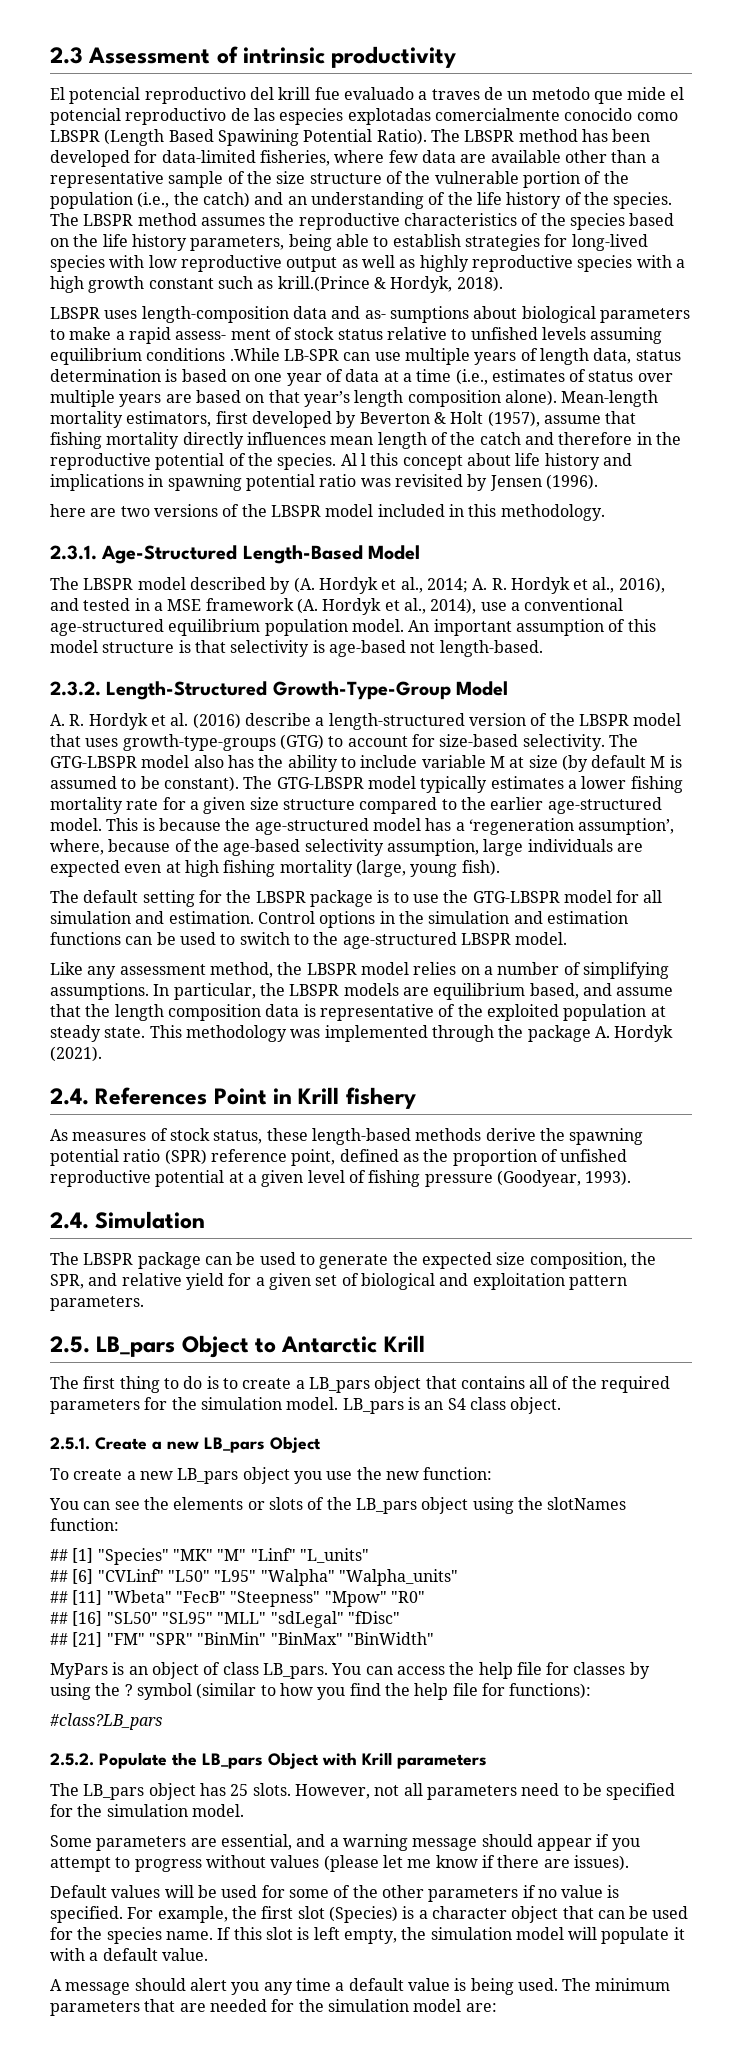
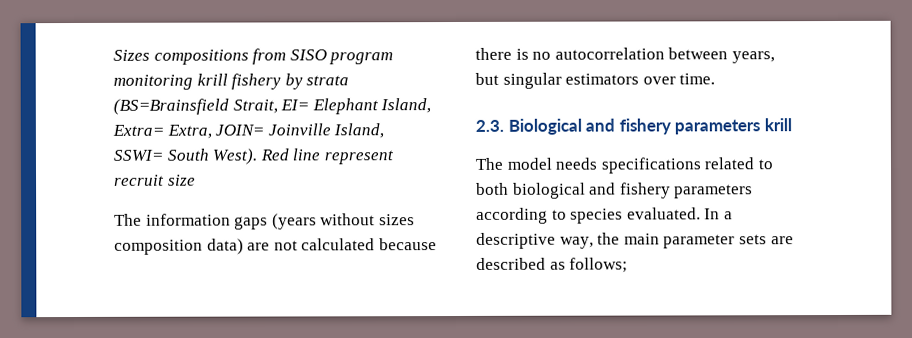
[50,46,457,68] [50,87,685,104] [50,108,678,125] [50,129,651,146] [50,150,660,167] [50,171,629,188] [50,192,673,209] [50,213,675,230] [50,234,648,251] [50,255,685,272] [50,276,503,293] [50,306,690,323] [50,327,663,344] [50,348,681,365] [50,369,673,386] [50,390,659,407] [50,411,637,428] [50,432,681,449] [50,453,632,470] [50,474,598,491] [50,504,605,521] [50,545,421,564] [50,577,665,594] [50,598,624,615] [50,619,656,636] [50,640,543,657] [50,681,509,700] [50,713,682,730] [50,734,638,751] [50,755,682,772] [50,776,683,793] [50,797,662,814] [50,818,675,835] [50,839,643,856] [50,860,500,877] [50,890,663,907] [50,911,628,928] [50,932,568,949] [50,962,669,979] [50,983,674,1000] [50,1004,666,1021] [50,1025,674,1042] [50,1046,102,1062] [50,1087,416,1109] [50,1128,644,1145] [50,1149,628,1166] [50,1170,632,1187] [50,1211,206,1229] [50,1252,656,1269] [50,1273,627,1290] [50,1296,144,1311] [50,1335,425,1358] [50,1376,671,1393] [50,1397,562,1414] [50,1436,321,1453] [50,1467,493,1484] [49,1497,627,1514] [50,1518,119,1531] [50,1548,369,1565] [50,1569,458,1586] [50,1590,425,1607] [50,1611,400,1628] [50,1632,434,1647] [50,1662,650,1679] [50,1683,592,1700] [50,1713,162,1730] [50,1752,487,1769] [50,1783,676,1800] [50,1804,244,1817] [50,1834,640,1851] [50,1855,629,1872] [50,1885,620,1902] [50,1906,689,1923] [50,1927,685,1944] [50,1948,208,1961] [50,1978,671,1995] [50,1999,497,2016] 2.3 Assessment of intrinsic productivity // El potencial reproductivo del krill fue evaluado a traves de un metodo que mide el potencial reproductivo de las especies explotadas comercialmente conocido como LBSPR (Length Based Spawining Potential Ratio). The LBSPR method has been developed for data-limited fisheries, where few data are available other than a representative sample of the size structure of the vulnerable portion of the population (i.e., the catch) and an understanding of the life history of the species. The LBSPR method assumes the reproductive characteristics of the species based on the life history parameters, being able to establish strategies for long-lived species with low reproductive output as well as highly reproductive species with a high growth constant such as krill.(Prince & Hordyk, 2018). // LBSPR uses length-composition data and as- sumptions about biological parameters to make a rapid assess- ment of stock status relative to unfished levels assuming equilibrium conditions .While LB-SPR can use multiple years of length data, status determination is based on one year of data at a time (i.e., estimates of status over multiple years are based on that year’s length composition alone). Mean-length mortality estimators, first developed by Beverton & Holt (1957), assume that fishing mortality directly influences mean length of the catch and therefore in the reproductive potential of the species. Al l this concept about life history and implications in spawning potential ratio was revisited by Jensen (1996). // here are two versions of the LBSPR model included in this methodology. // 2.3.1. Age-Structured Length-Based Model // The LBSPR model described by (A. Hordyk et al., 2014; A. R. Hordyk et al., 2016), and tested in a MSE framework (A. Hordyk et al., 2014), use a conventional age-structured equilibrium population model. An important assumption of this model structure is that selectivity is age-based not length-based. // 2.3.2. Length-Structured Growth-Type-Group Model // A. R. Hordyk et al. (2016) describe a length-structured version of the LBSPR model that uses growth-type-groups (GTG) to account for size-based selectivity. The GTG-LBSPR model also has the ability to include variable M at size (by default M is assumed to be constant). The GTG-LBSPR model typically estimates a lower fishing mortality rate for a given size structure compared to the earlier age-structured model. This is because the age-structured model has a ‘regeneration assumption’, where, because of the age-based selectivity assumption, large individuals are expected even at high fishing mortality (large, young fish). // The default setting for the LBSPR package is to use the GTG-LBSPR model for all simulation and estimation. Control options in the simulation and estimation functions can be used to switch to the age-structured LBSPR model. // Like any assessment method, the LBSPR model relies on a number of simplifying assumptions. In particular, the LBSPR models are equilibrium based, and assume that the length composition data is representative of the exploited population at steady state. This methodology was implemented through the package A. Hordyk (2021). // 2.4. References Point in Krill fishery // As measures of stock status, these length-based methods derive the spawning potential ratio (SPR) reference point, defined as the proportion of unfished reproductive potential at a given level of fishing pressure (Goodyear, 1993). // 2.4. Simulation // The LBSPR package can be used to generate the expected size composition, the SPR, and relative yield for a given set of biological and exploitation pattern parameters. // 2.5. LB_pars Object to Antarctic Krill // The first thing to do is to create a LB_pars object that contains all of the required parameters for the simulation model. LB_pars is an S4 class object. // 2.5.1. Create a new LB_pars Object // To create a new LB_pars object you use the new function: // You can see the elements or slots of the LB_pars object using the slotNames function: // ## [1] "Species" "MK" "M" "Linf" "L_units" // ## [6] "CVLinf" "L50" "L95" "Walpha" "Walpha_units" // ## [11] "Wbeta" "FecB" "Steepness" "Mpow" "R0" // ## [16] "SL50" "SL95" "MLL" "sdLegal" "fDisc" // ## [21] "FM" "SPR" "BinMin" "BinMax" "BinWidth" // MyPars is an object of class LB_pars. You can access the help file for classes by using the ? symbol (similar to how you find the help file for functions): // #class?LB_pars // 2.5.2. Populate the LB_pars Object with Krill parameters // The LB_pars object has 25 slots. However, not all parameters need to be specified for the simulation model. // Some parameters are essential, and a warning message should appear if you attempt to progress without values (please let me know if there are issues). // Default values will be used for some of the other parameters if no value is specified. For example, the first slot (Species) is a character object that can be used for the species name. If this slot is left empty, the simulation model will populate it with a default value. // A message should alert you any time a default value is being used. The minimum parameters that are needed for the simulation model are: -> [113,48,394,65] [113,73,350,90] [113,98,432,115] [112,123,385,139] [113,148,394,165] [114,174,196,186] [114,213,415,230] [114,238,437,255] [475,47,775,64] [475,72,716,89] [475,118,792,135] [475,157,774,174] [476,182,754,199] [476,207,733,224] [476,232,794,249] [476,257,629,273] Sizes compositions from SISO program monitoring krill fishery by strata (BS=Brainsfield Strait, EI= Elephant Island, Extra= Extra, JOIN= Joinville Island, SSWI= South West). Red line represent recruit size // The information gaps (years without sizes composition data) are not calculated because there is no autocorrelation between years, but singular estimators over time. // 2.3. Biological and fishery parameters krill // The model needs specifications related to both biological and fishery parameters according to species evaluated. In a descriptive way, the main parameter sets are described as follows;

